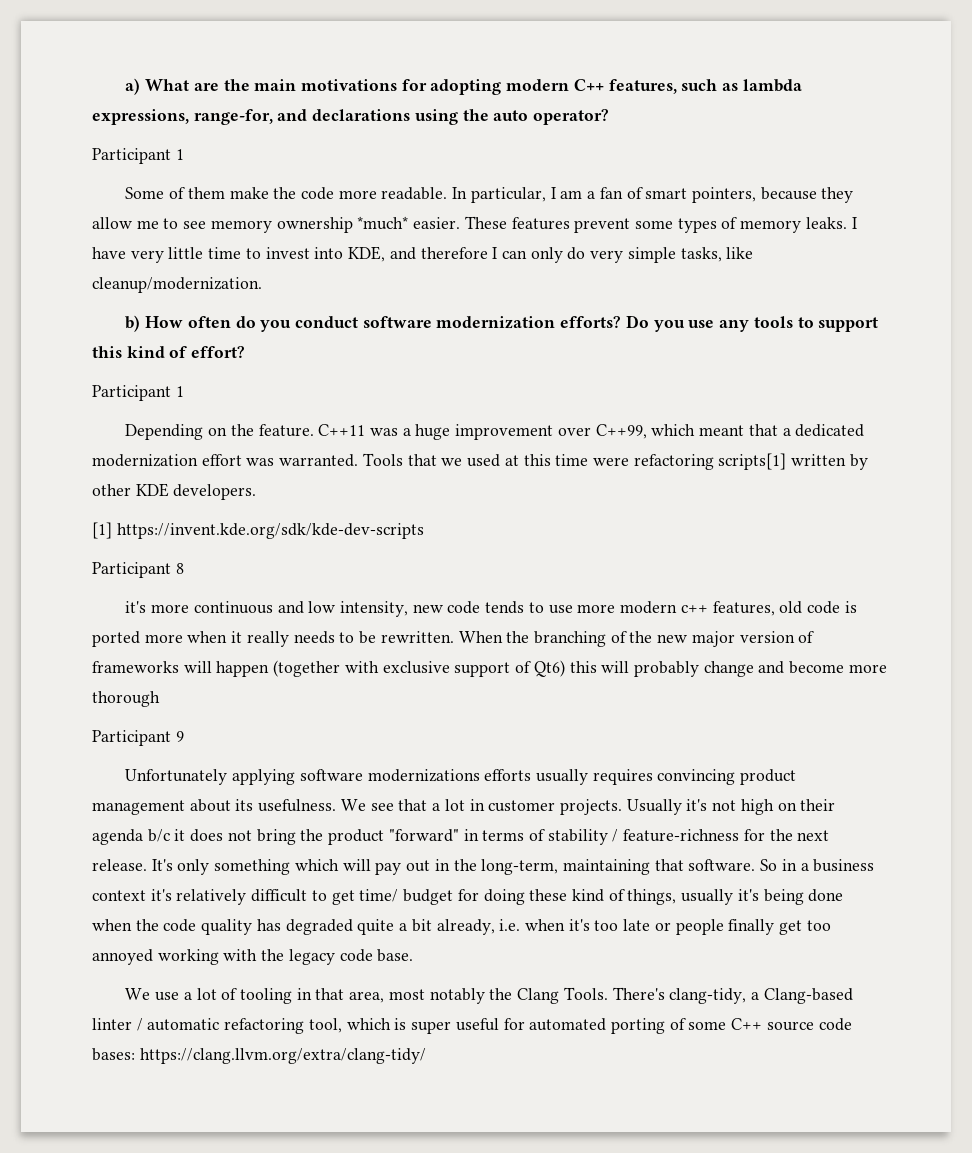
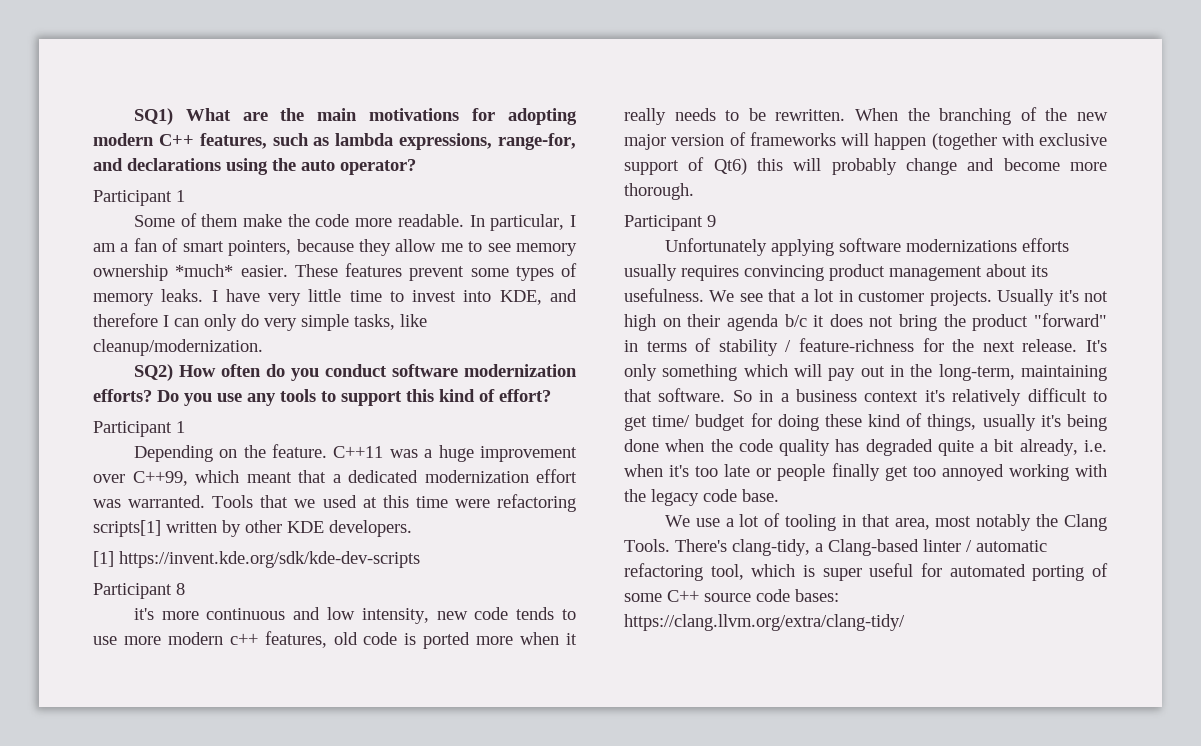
[125,78,141,95] a) -> [133,108,173,125] SQ1)
[125,315,141,332] b) -> [133,364,173,381] SQ2)
[92,691,160,707] thorough -> [624,183,694,200] thorough.

